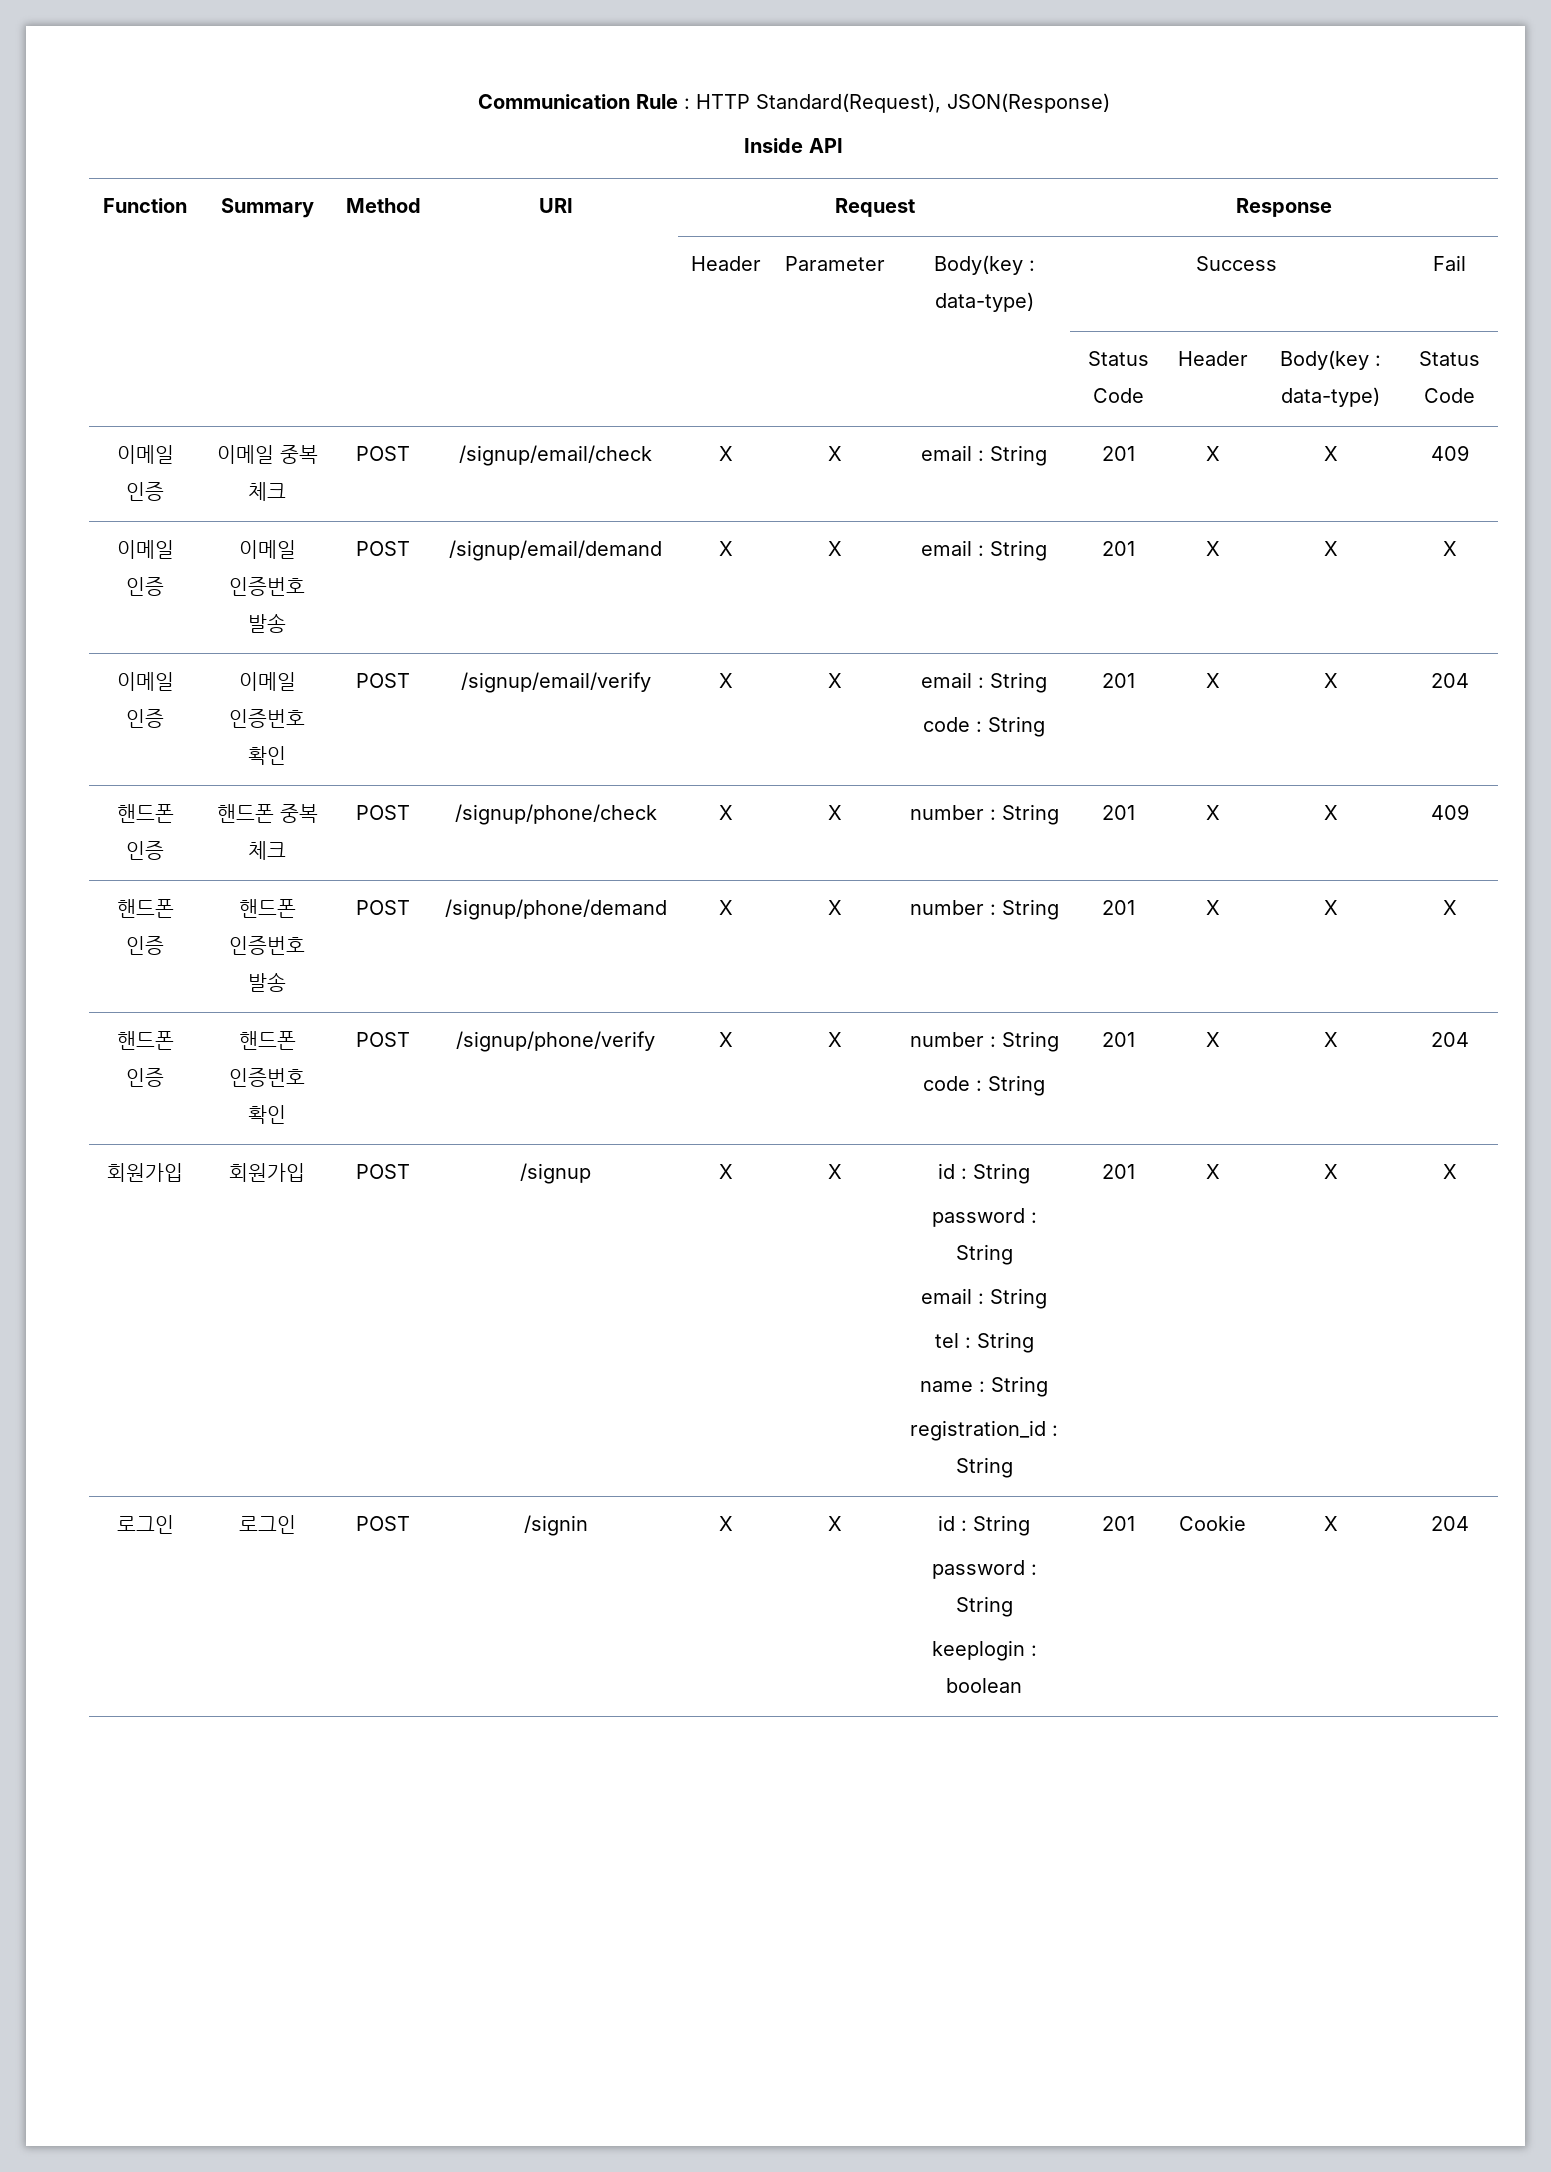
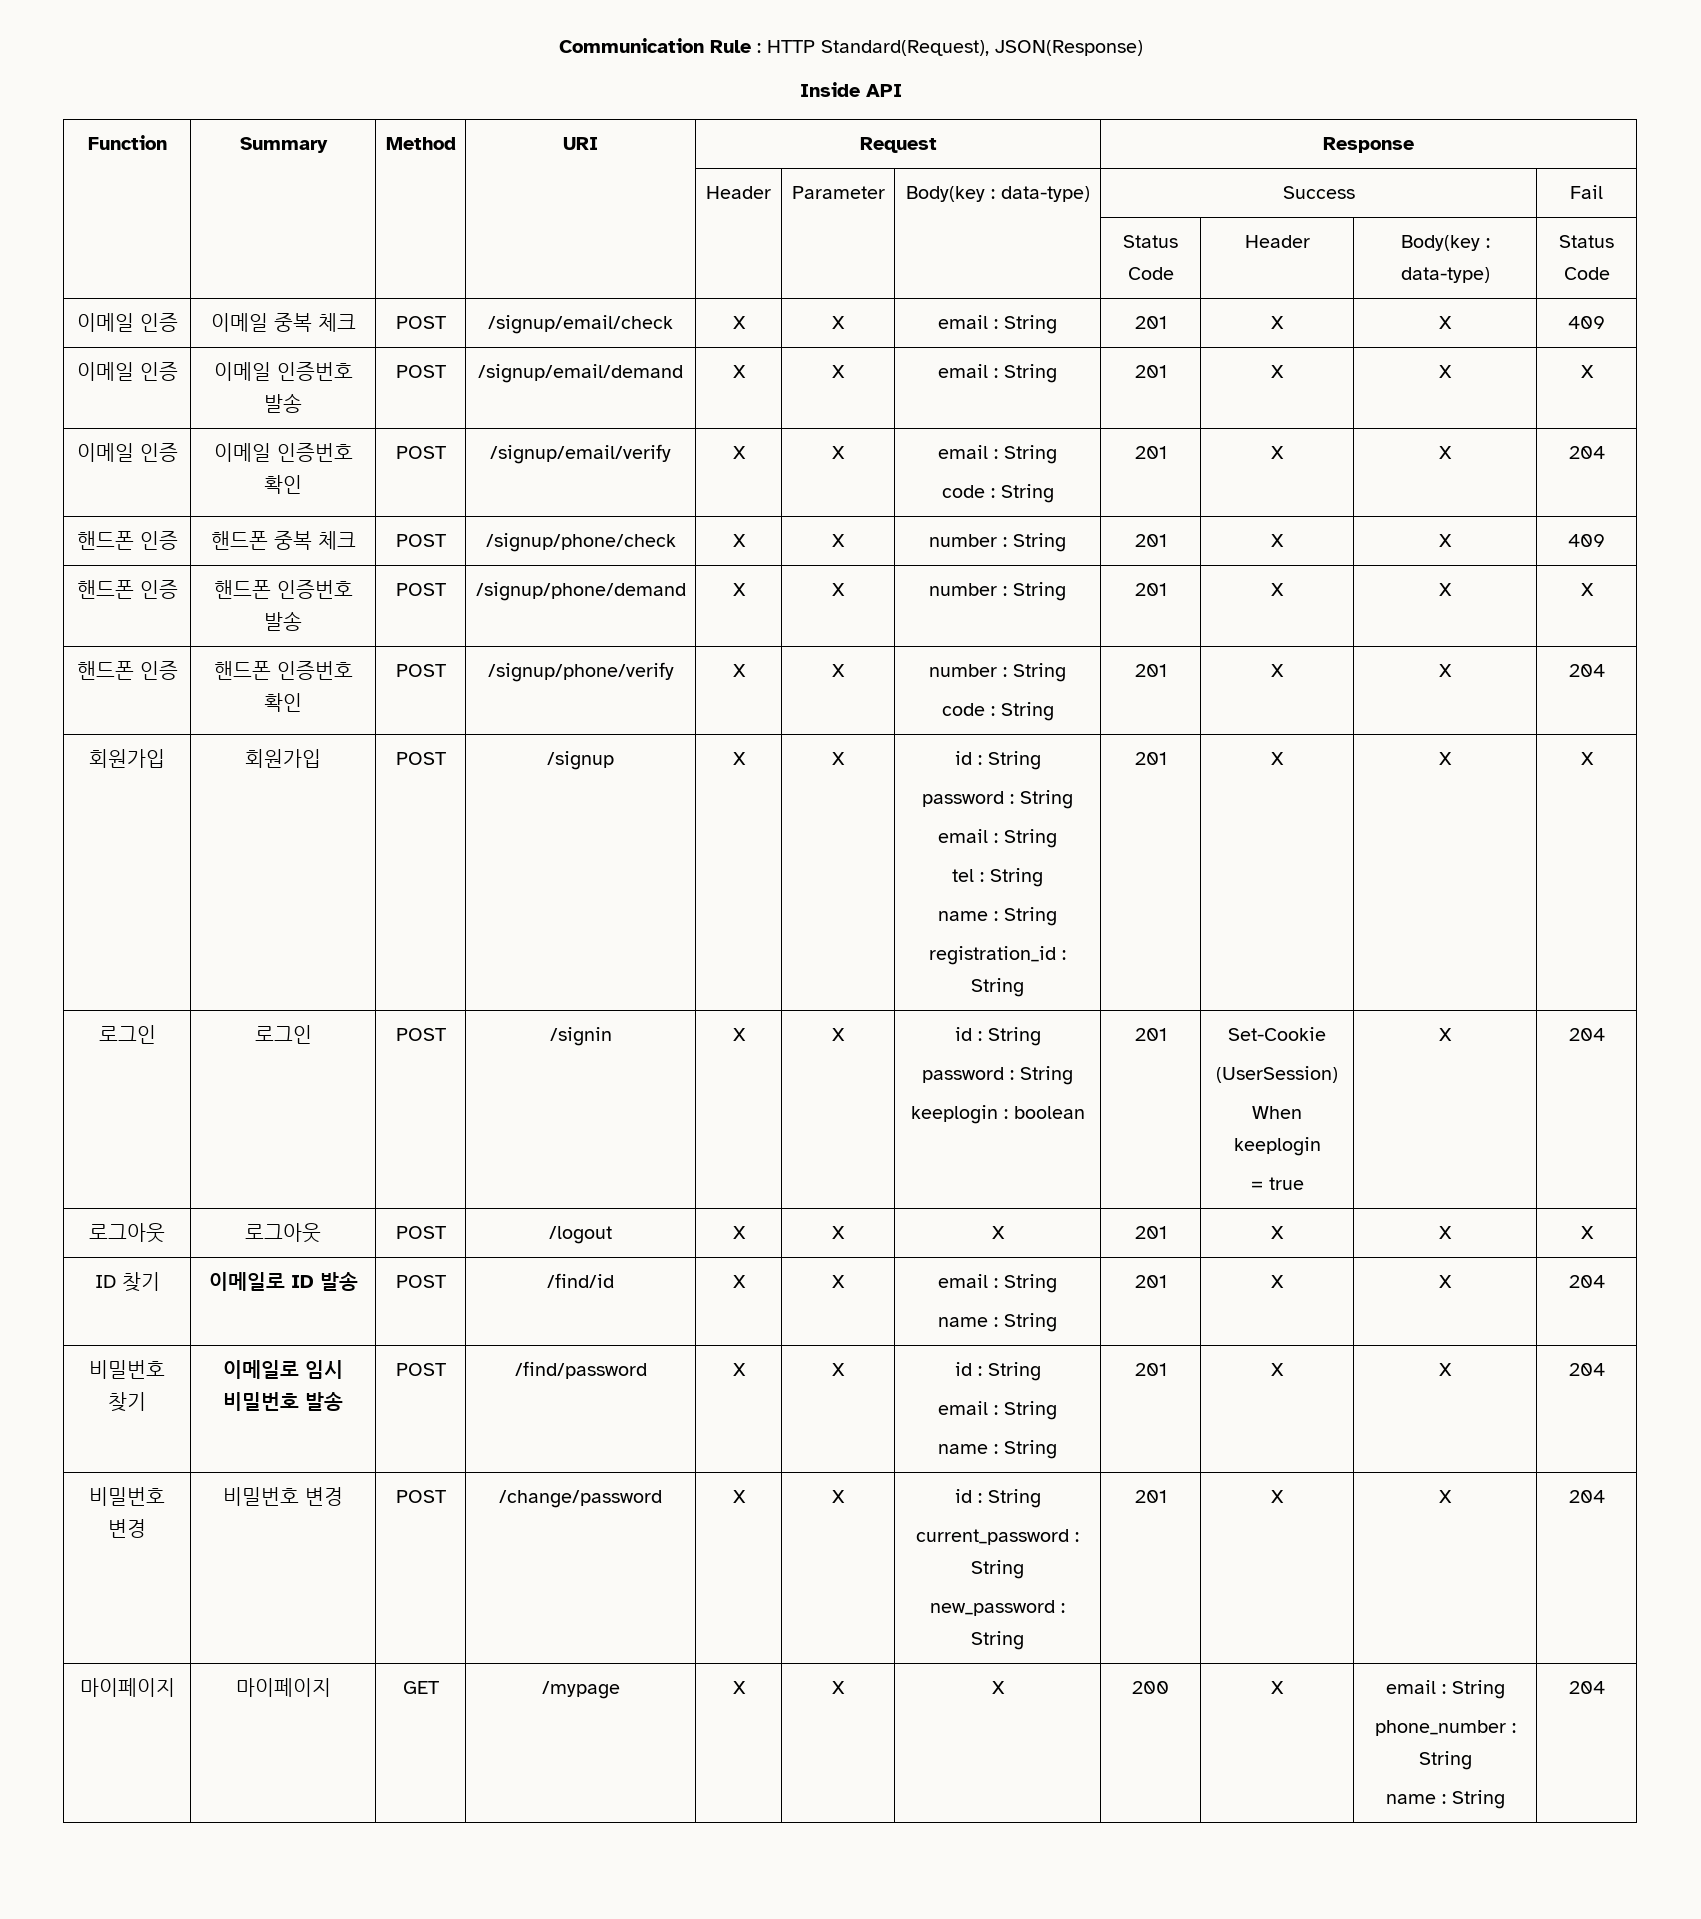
[1179,1515,1246,1531] [1323,1516,1338,1531] Cookie | X -> [1228,1027,1326,1041] [1216,1066,1338,1083] [1252,1106,1302,1119] [1233,1137,1321,1156] [1250,1177,1304,1190] [1439,1028,1452,1041] [1568,1028,1605,1041] [89,1223,165,1243] [245,1223,321,1243] [395,1226,446,1239] [549,1226,612,1244] [732,1226,746,1239] [832,1226,845,1239] [991,1226,1005,1239] [1134,1226,1167,1239] [1271,1226,1284,1239] [1439,1226,1452,1239] [1580,1226,1594,1239] [94,1272,160,1292] [208,1272,358,1291] [395,1275,446,1288] [547,1273,614,1288] [732,1275,746,1288] [832,1275,845,1288] [938,1274,1057,1293] [938,1313,1057,1332] [1134,1275,1167,1288] [1271,1275,1284,1288] [1439,1275,1452,1288] [1568,1275,1605,1288] [89,1360,165,1379] [108,1392,146,1412] [223,1360,343,1379] [223,1392,343,1411] [395,1363,446,1376] [514,1361,647,1379] [732,1363,746,1376] [832,1363,845,1376] [954,1362,1041,1381] [938,1401,1057,1420] [938,1440,1057,1459] [1134,1363,1167,1376] [1271,1363,1284,1376] [1439,1363,1452,1376] [1568,1363,1605,1376] [89,1487,165,1506] [108,1519,146,1538] [223,1487,343,1506] [395,1490,446,1503] [499,1490,662,1508] [732,1490,746,1503] [832,1490,845,1503] [954,1489,1041,1508] [916,1529,1079,1545] [971,1560,1024,1579] [930,1600,1065,1616] [971,1631,1024,1650] [1134,1490,1167,1503] [1271,1490,1284,1503] [1439,1490,1452,1503] [1568,1490,1605,1503] [79,1678,175,1697] [235,1678,331,1697] [402,1681,439,1694] [541,1681,620,1699] [732,1681,746,1694] [832,1681,845,1694] [991,1681,1005,1694] [1132,1681,1169,1694] [1271,1681,1284,1694] [1385,1680,1505,1699] [1374,1720,1516,1736] [1418,1751,1472,1770] [1385,1790,1505,1809] Set-Cookie // (UserSession) // When keeplogin // = true | X | 204 // 로그아웃 | 로그아웃 | POST | /logout | X | X | X | 201 | X | X | X // ID 찾기 | 이메일로 ID 발송 | POST | /find/id | X | X | email : String // name : String | 201 | X | X | 204 // 비밀번호 찾기 | 이메일로 임시 비밀번호 발송 | POST | /find/password | X | X | id : String // email : String // name : String | 201 | X | X | 204 // 비밀번호 변경 | 비밀번호 변경 | POST | /change/password | X | X | id : String // current_password : String // new_password : String | 201 | X | X | 204 // 마이페이지 | 마이페이지 | GET | /mypage | X | X | X | 200 | X | email : String // phone_number : String // name : String

